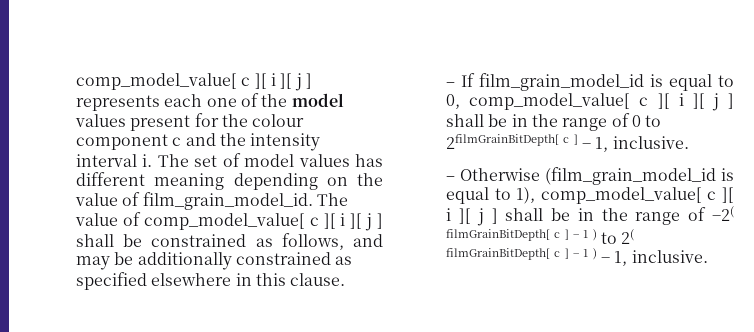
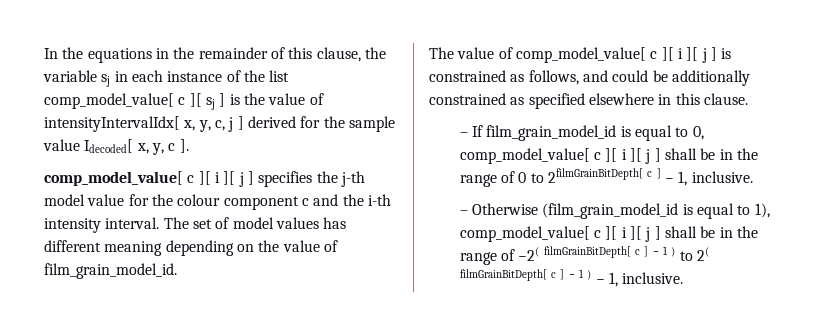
[76,73,312,91] [76,93,344,111] [75,114,191,131] comp_model_value[ c ][ i ][ j ] represents each one of the model values present -> [44,47,386,63] [43,70,290,87] [44,93,324,110] [44,116,395,132] [43,139,189,155] [44,171,365,187] [44,194,125,206] In the equations in the remainder of this clause, the variable sj in each instance of the list comp_model_value[ c ][ sj ] is the value of intensityIntervalIdx[ x, y, c, j ] derived for the sample value Idecoded[ x, y, c ]. // comp_model_value[ c ][ i ][ j ] specifies the j-th model value
[250,133,321,151] [76,154,153,167] intensity interval i. -> [367,194,391,206] [44,217,160,233] i-th intensity interval.
(313, 201) none -> (177, 271) //
[76,234,143,247] shall be -> [721,48,732,59] is
[76,256,110,270] may -> [612,70,649,82] could

